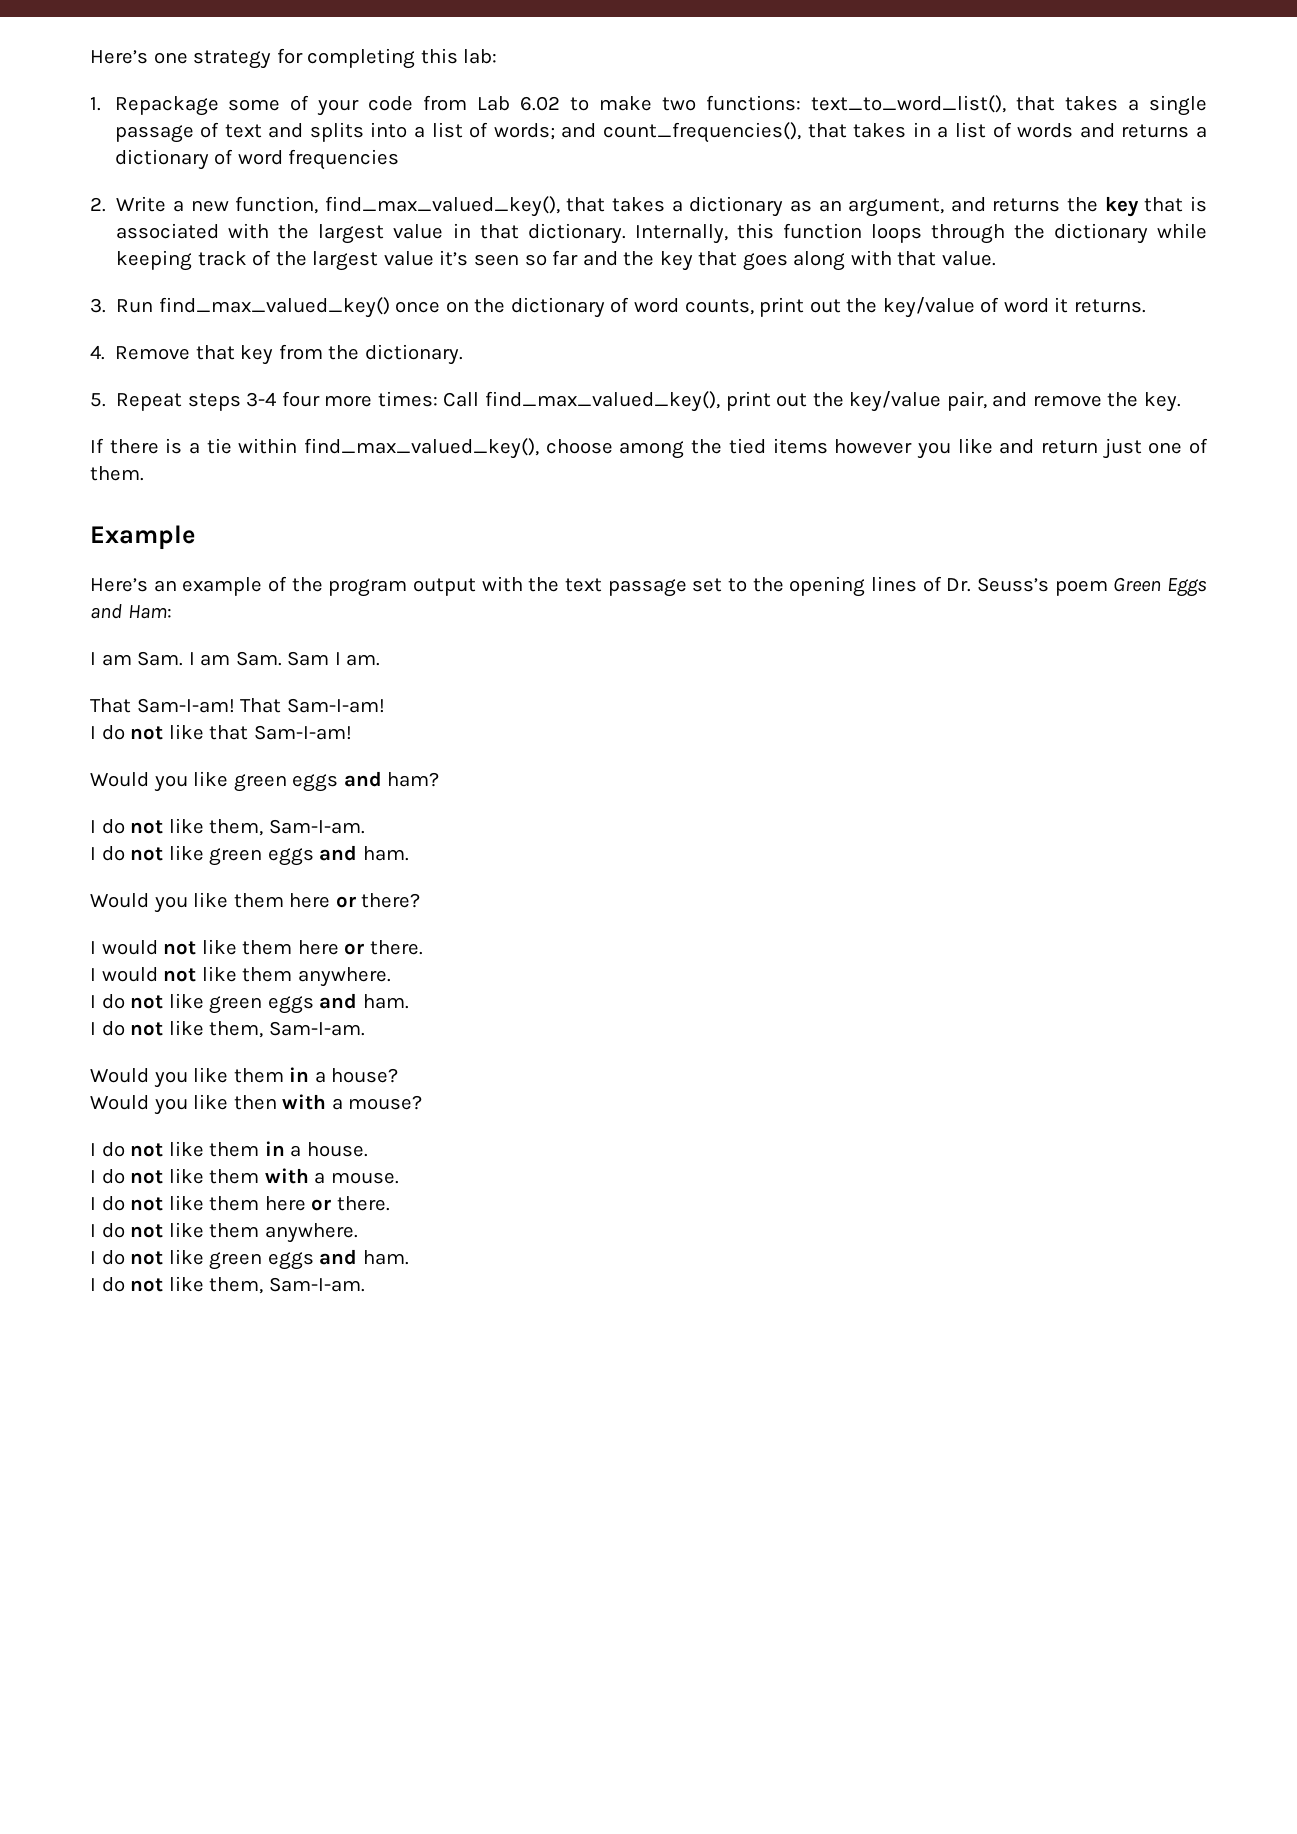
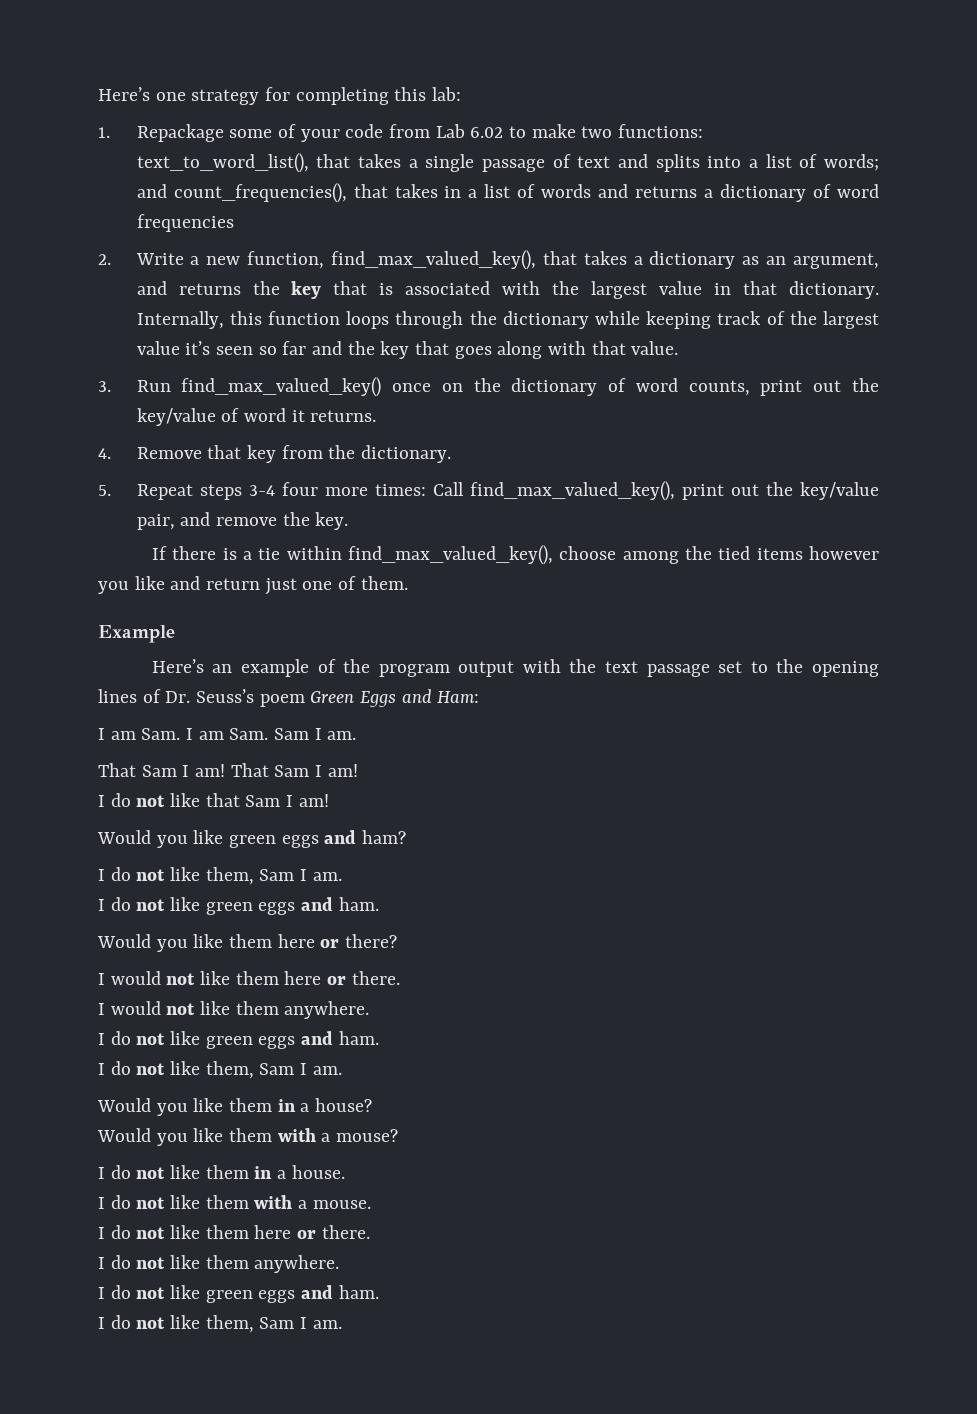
[136,698,385,713] Sam-I-am! That Sam-I-am! -> [141,763,358,777] Sam I am! That Sam I am!
[253,725,352,740] Sam-I-am! -> [245,794,329,807] Sam I am!
[268,819,365,834] Sam-I-am. -> [259,869,342,881] Sam I am.
[268,1021,365,1036] Sam-I-am. -> [259,1063,342,1075] Sam I am.
[233,1095,277,1110] then -> [229,1128,273,1142] them
[268,1277,365,1292] Sam-I-am. -> [259,1317,342,1329] Sam I am.

